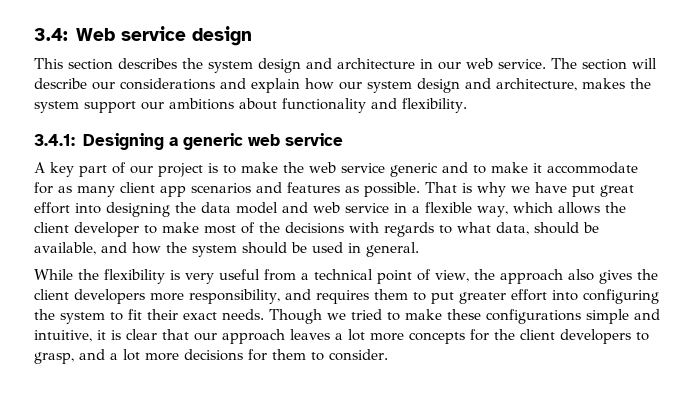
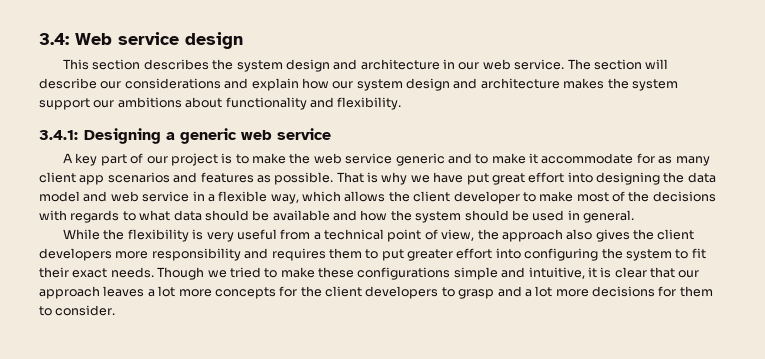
[496,78,577,91] architecture, -> [480,78,560,89] architecture
[496,222,599,235] [34,242,96,255] data, should be available, -> [173,210,330,221] data should be available
[189,289,280,304] responsibility, -> [151,248,241,261] responsibility
[34,352,74,364] grasp, -> [458,289,495,299] grasp

